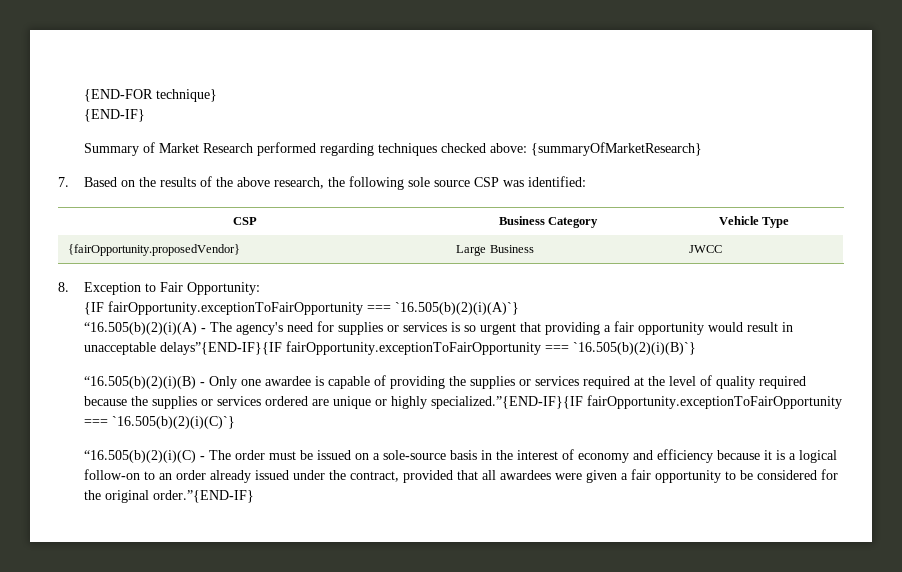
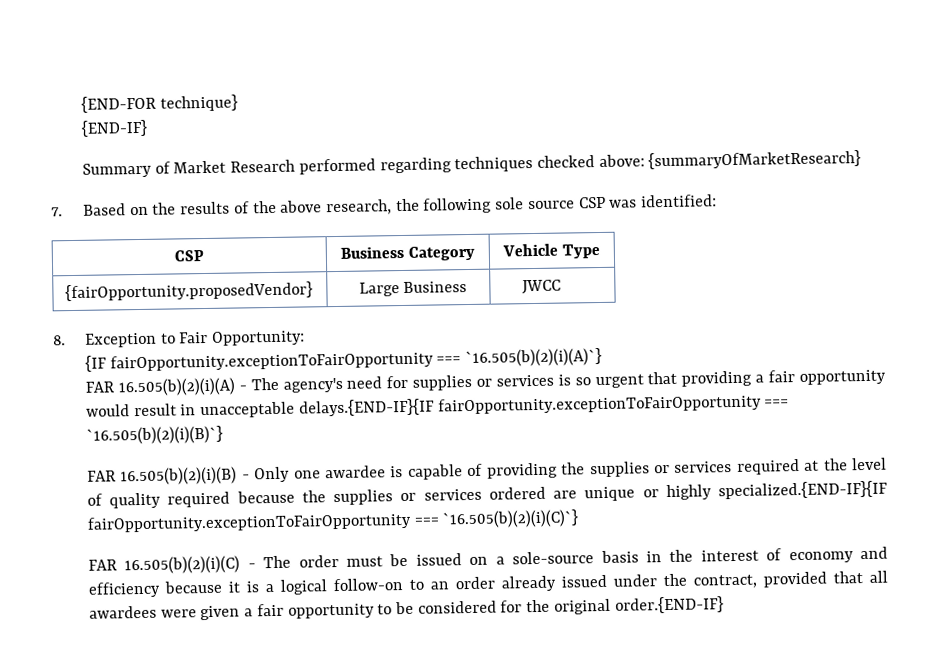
[83,322,197,335] “16.505(b)(2)(i)(A) -> [84,377,235,397] FAR 16.505(b)(2)(i)(A)
[159,342,282,355] delays”{END-IF}{IF -> [298,398,435,417] delays.{END-IF}{IF
[83,376,196,389] “16.505(b)(2)(i)(B) -> [86,466,238,486] FAR 16.505(b)(2)(i)(B)
[430,396,583,409] specialized.”{END-IF}{IF -> [718,480,889,500] specialized.{END-IF}{IF
[83,450,196,463] “16.505(b)(2)(i)(C) -> [87,555,241,575] FAR 16.505(b)(2)(i)(C)
[152,490,254,503] order.”{END-IF} -> [614,596,724,614] order.{END-IF}

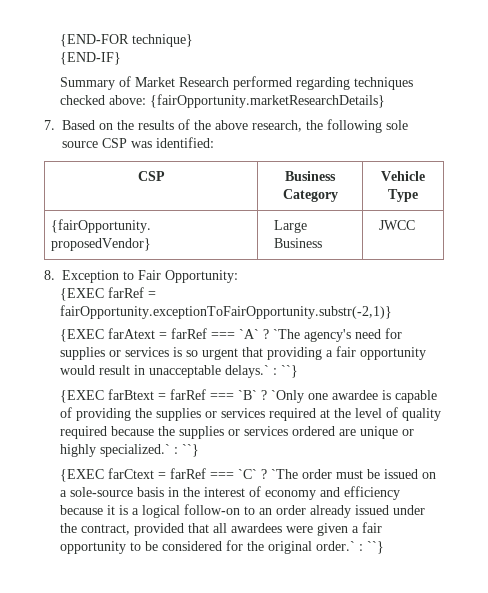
[648,150,862,170] {summaryOfMarketResearch} -> [150,94,386,108] {fairOpportunity.marketResearchDetails}
[84,347,603,372] [84,377,279,397] {IF fairOpportunity.exceptionToFairOpportunity === `16.505(b)(2)(i)(A)`} // FAR 16.505(b)(2)(i)(A) - The -> [60,287,157,301] [60,305,393,319] [60,328,301,342] {EXEC farRef = fairOpportunity.exceptionToFairOpportunity.substr(-2,1)} // {EXEC farAtext = farRef === `A` ? `The
[298,394,790,417] [85,425,223,445] [86,466,291,486] delays.{END-IF}{IF fairOpportunity.exceptionToFairOpportunity === `16.505(b)(2)(i)(B)`} // FAR 16.505(b)(2)(i)(B) - Only -> [225,365,299,378] [60,389,305,403] delays.` : ``} // {EXEC farBtext = farRef === `B` ? `Only
[718,480,889,500] [86,509,580,533] [87,555,292,575] specialized.{END-IF}{IF fairOpportunity.exceptionToFairOpportunity === `16.505(b)(2)(i)(C)`} // FAR 16.505(b)(2)(i)(C) - The -> [100,444,200,457] [60,468,299,482] specialized.` : ``} // {EXEC farCtext = farRef === `C` ? `The
[614,596,724,614] order.{END-IF} -> [316,541,385,554] order.` : ``}

